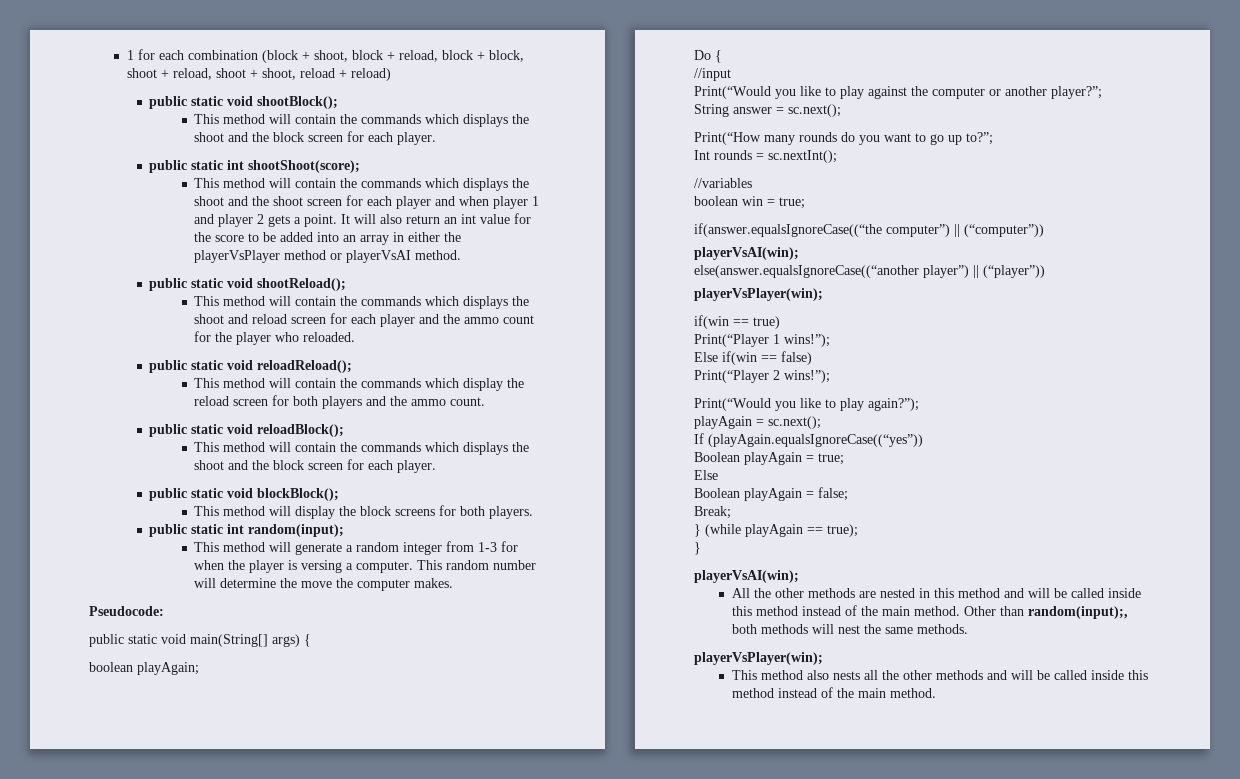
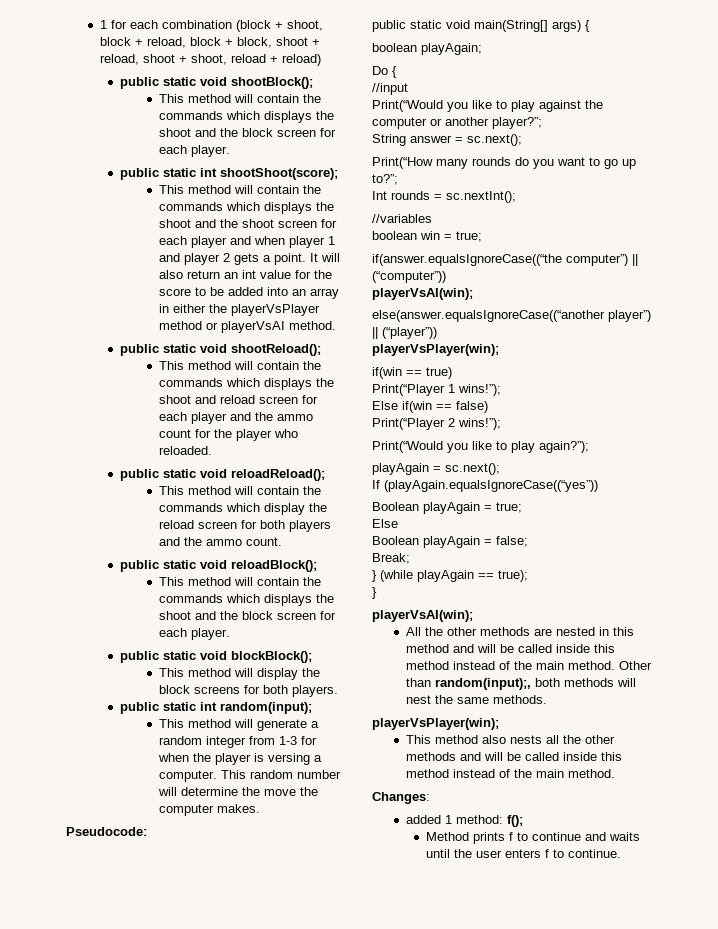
(936, 693) none -> [372,792,430,804] [405,815,523,827] [425,832,640,844] [425,849,621,858] // Changes: // added 1 method: f(); // Method prints f to continue and waits until the user enters f to continue.

